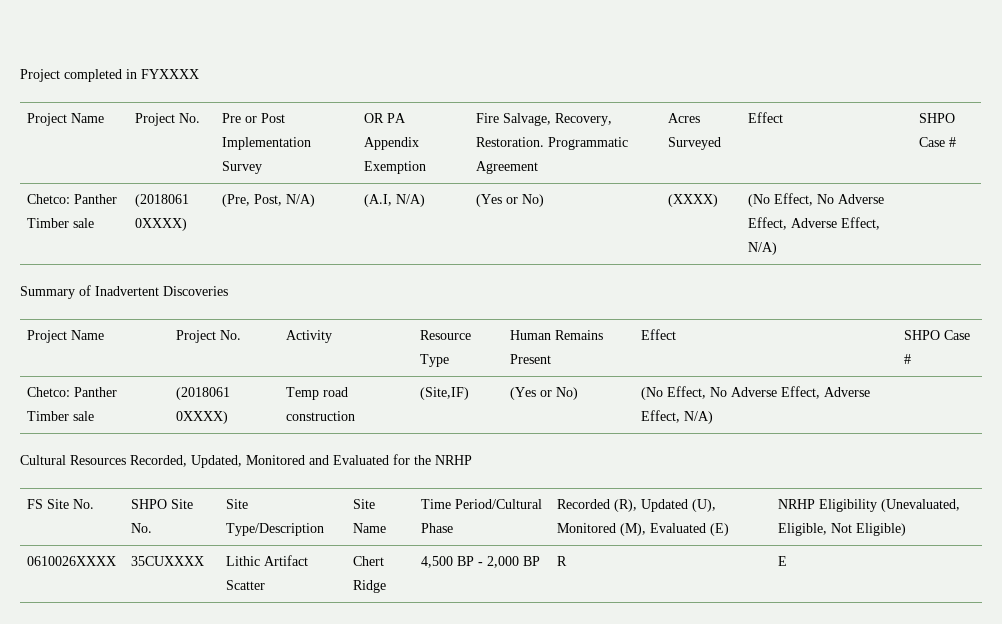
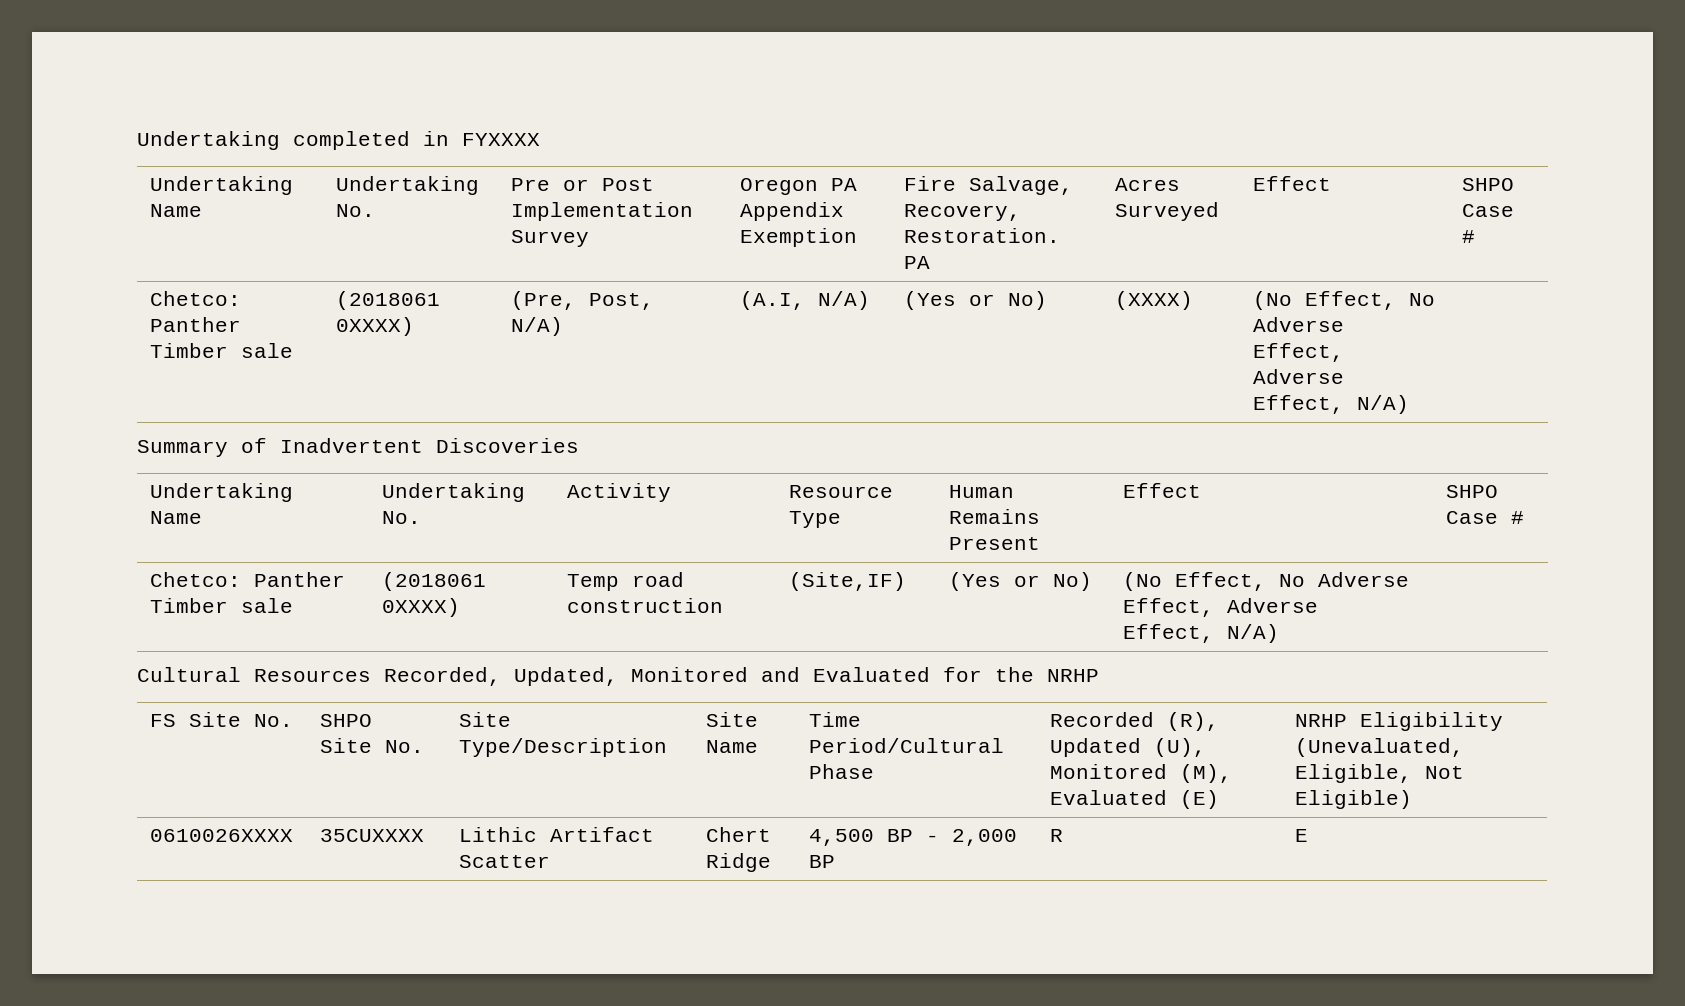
[20,69,60,82] Project -> [137,131,280,150] Undertaking
[27,113,105,126] [135,113,176,126] Project Name | Project -> [150,176,294,195] [150,204,203,217] [336,176,480,195] Undertaking Name | Undertaking
[364,113,385,123] OR -> [740,178,819,195] Oregon
[548,137,629,150] [476,161,539,174] Programmatic Agreement -> [904,256,931,269] PA
[27,330,105,343] [176,330,217,343] Project Name | Project -> [150,483,294,502] [150,511,203,524] [382,483,526,502] Undertaking Name | Undertaking

